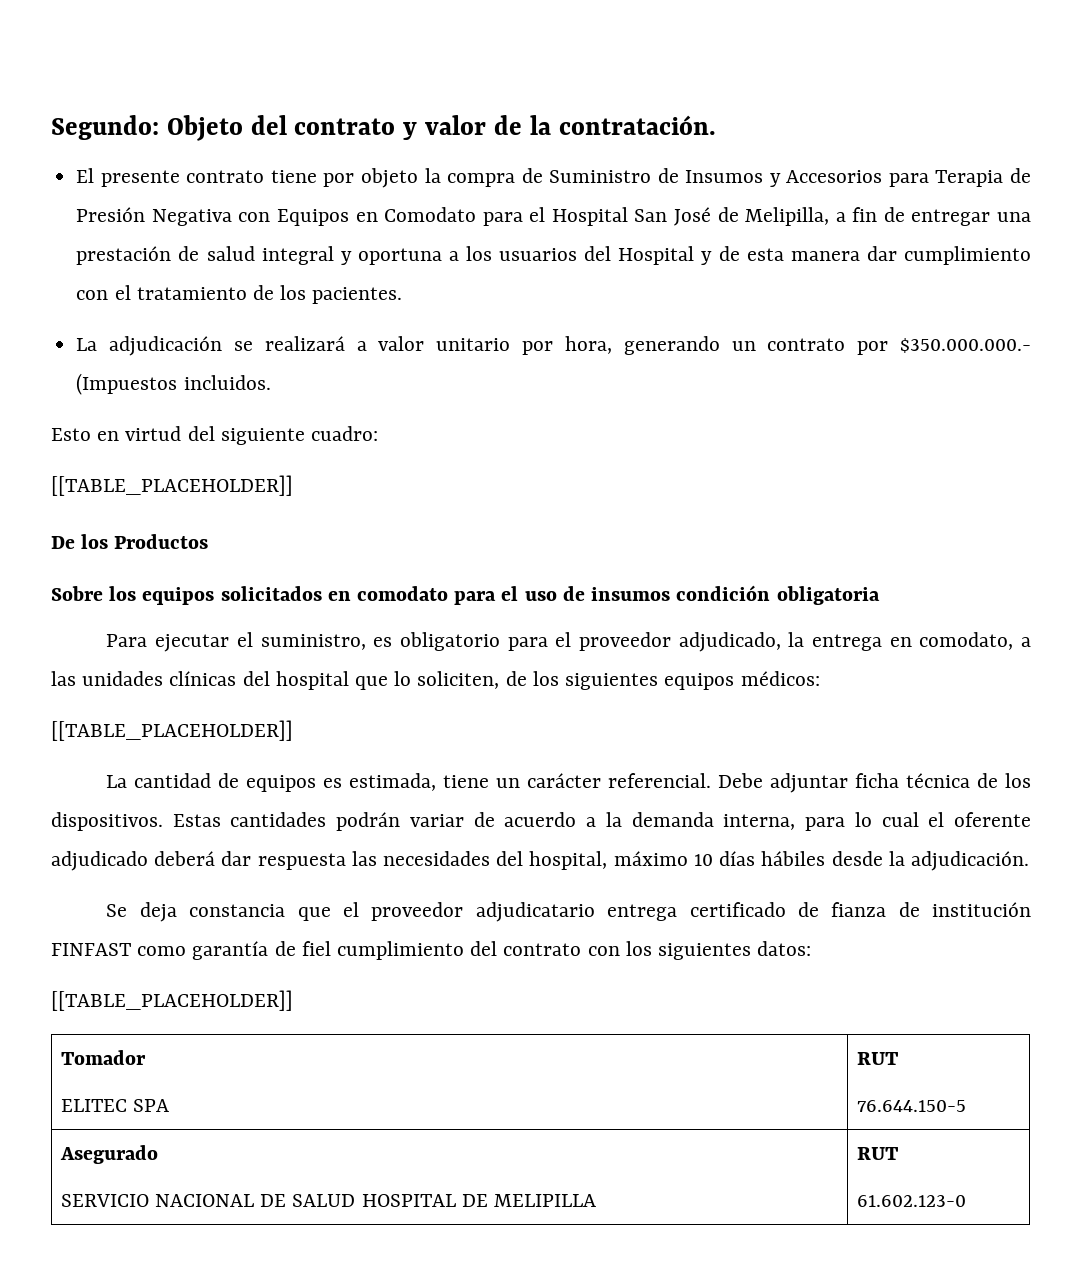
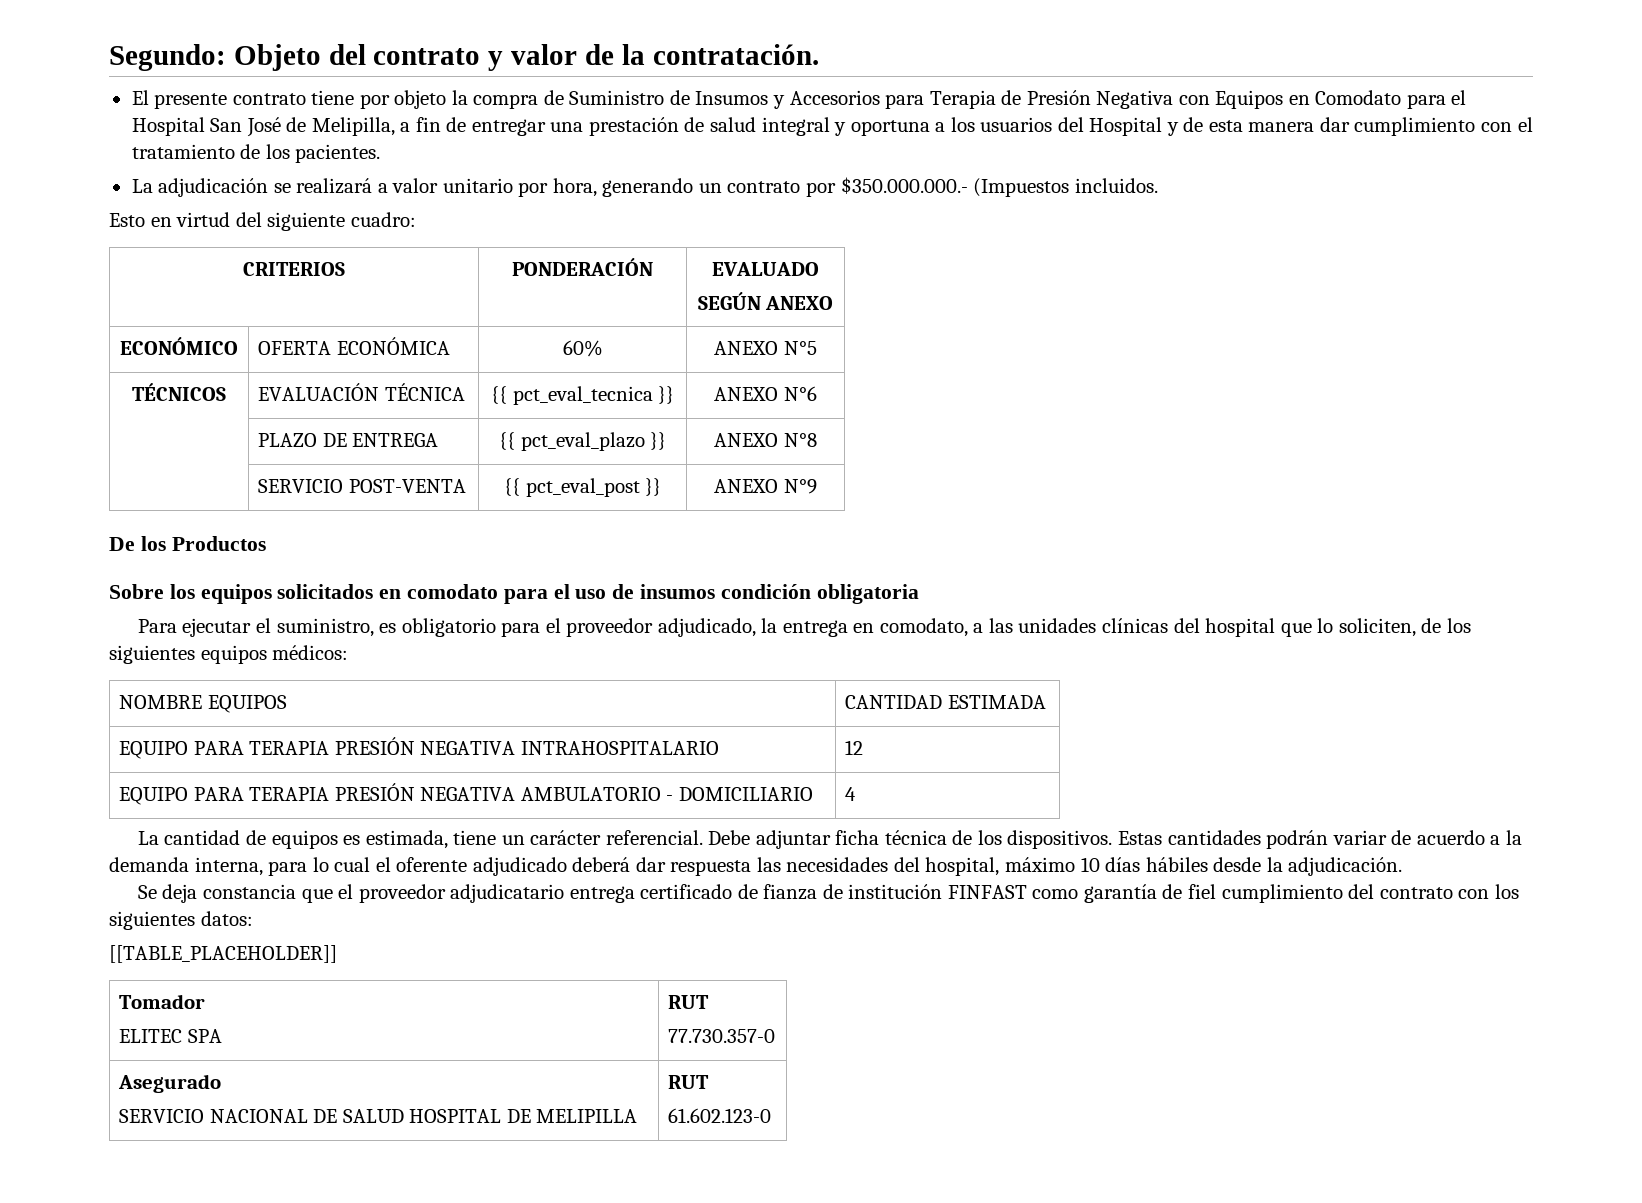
[51,475,293,496] // [[TABLE_PLACEHOLDER]] -> [243,262,345,276] [512,258,653,276] [712,262,819,276] [697,292,834,310] [120,337,238,355] [258,337,450,355] [562,340,603,357] [714,341,817,355] [132,383,226,401] [258,383,465,401] [490,386,675,405] [714,386,817,401] [258,433,439,447] [498,432,667,451] [714,433,817,447] [258,479,466,493] [503,478,662,497] [714,479,817,494] // CRITERIOS | PONDERACIÓN | EVALUADO // SEGÚN ANEXO // ECONÓMICO | OFERTA ECONÓMICA | 60% | ANEXO N°5 // TÉCNICOS | EVALUACIÓN TÉCNICA | {{ pct_eval_tecnica }} | ANEXO N°6 // | PLAZO DE ENTREGA | {{ pct_eval_plazo }} | ANEXO N°8 // | SERVICIO POST-VENTA | {{ pct_eval_post }} | ANEXO N°9
[51,720,293,741] // [[TABLE_PLACEHOLDER]] -> [119,695,287,713] [845,695,1046,709] [119,737,719,759] [845,740,864,755] [119,783,813,805] [845,787,857,801] // NOMBRE EQUIPOS | CANTIDAD ESTIMADA // EQUIPO PARA TERAPIA PRESIÓN NEGATIVA INTRAHOSPITALARIO | 12 // EQUIPO PARA TERAPIA PRESIÓN NEGATIVA AMBULATORIO - DOMICILIARIO | 4
[856,1100,966,1112] 76.644.150-5 -> [668,1029,776,1043] 77.730.357-0

